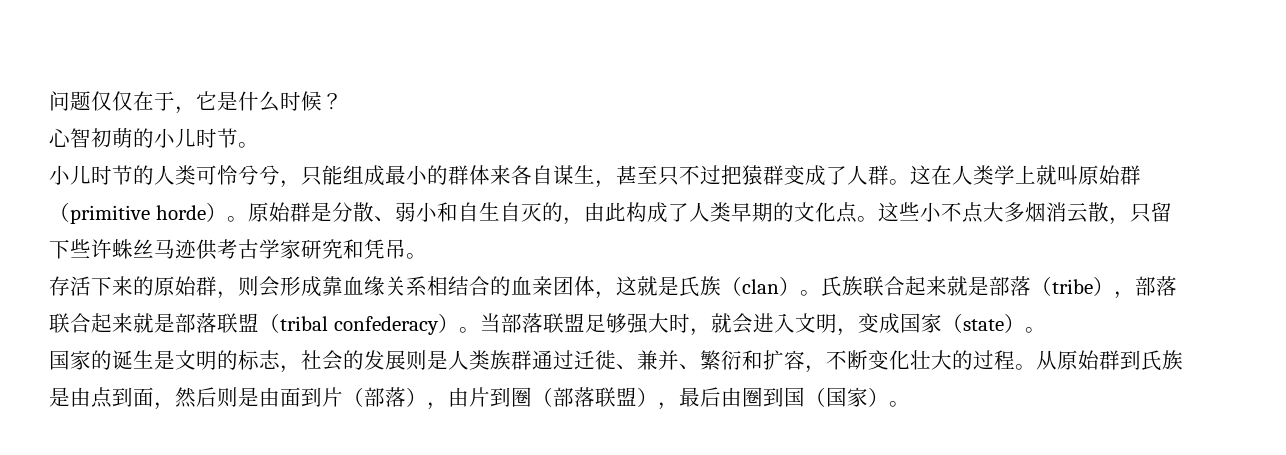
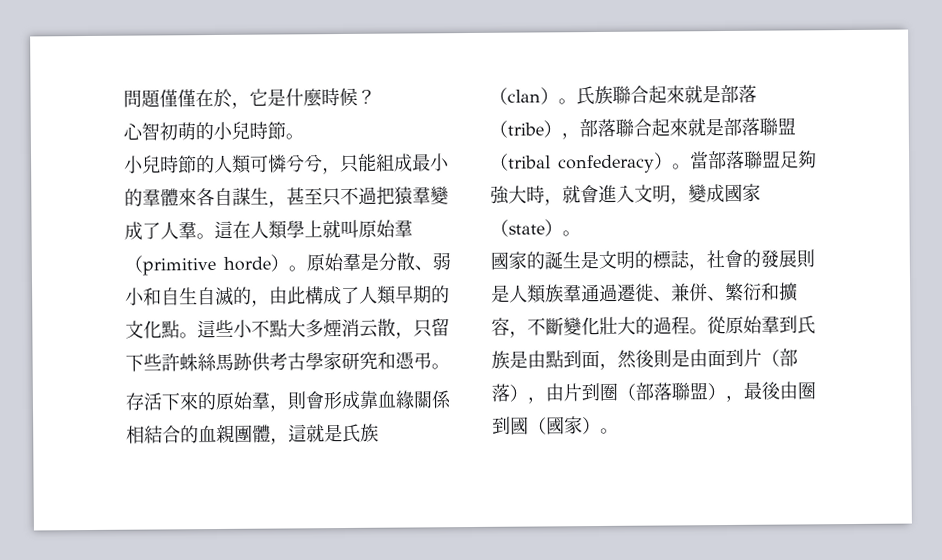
[49,91,175,111] 问题仅仅在于 -> [123,88,232,109] 問題僅僅在於
[259,91,301,112] 么时 -> [303,88,340,108] 麼時
[175,128,238,148] 儿时节 -> [231,121,286,140] 兒時節
[70,165,238,185] 儿时节的人类可怜 -> [142,154,287,174] 兒時節的人類可憐
[343,165,364,184] 组 -> [376,153,395,172] 組
[448,165,1015,188] 群体来各自谋生，甚至只不过把猿群变成了人群。这在人类学 -> [142,186,449,208] [124,220,305,240] 羣體來各自謀生，甚至只不過把猿羣變成了人羣。這在人類學
[1120,165,1141,185] 群 -> [394,219,413,238] 羣
[289,202,311,222] 群 -> [342,252,361,272] 羣
[520,203,542,222] 灭 -> [215,286,234,307] 滅
[625,202,1172,225] [49,239,280,260] 构成了人类早期的文化点。这些小不点大多烟消云散，只留下些许蛛丝马迹供考古学 -> [305,285,450,305] [125,318,450,339] [125,352,324,372] 構成了人類早期的文化點。這些小不點大多煙消云散，只留下些許蛛絲馬跡供考古學
[364,239,406,259] 凭吊 -> [395,351,432,370] 憑弔
[112,276,637,299] 来的原始群，则会形成靠血缘关系相结合的血亲团体，这 -> [179,390,452,412] [126,424,307,445] 來的原始羣，則會形成靠血緣關係相結合的血親團體，這
[863,276,947,296] 联合起来 -> [612,85,685,104] 聯合起來
[49,313,238,333] 联合起来就是部落联 -> [615,117,779,137] 聯合起來就是部落聯
[479,313,774,336] 当部落联盟足够强大时，就会进 -> [689,150,817,170] [490,184,617,206] 當部落聯盟足夠強大時，就會進
[857,313,921,334] 变成国 -> [688,183,743,203] 變成國
[49,350,133,370] 国家的诞 -> [490,251,563,270] 國家的誕
[238,350,1120,373] 标志，社会的发展则是人类族群通过迁徙、兼并、繁衍和扩容，不断变化壮大的过程。从原始群 -> [652,249,815,271] [491,282,799,304] [491,315,780,338] 標誌，社會的發展則是人類族羣通過遷徙、兼併、繁衍和擴容，不斷變化壯大的過程。從原始羣
[91,387,112,408] 点 -> [545,350,564,369] 點
[196,387,238,407] 后则 -> [635,349,672,369] 後則
[595,387,616,407] 联 -> [671,382,691,401] 聯
[700,387,847,407] 后由圈到国（国 -> [761,381,816,400] [492,416,565,435] 後由圈到國（國

